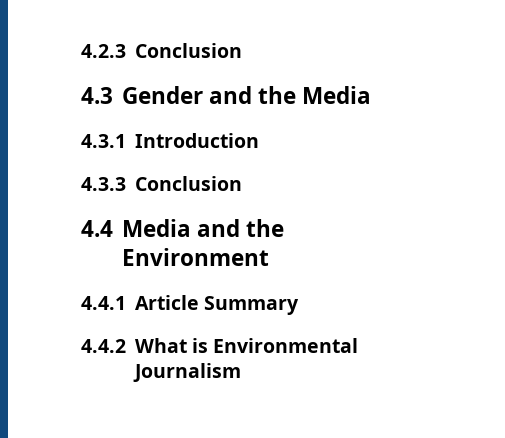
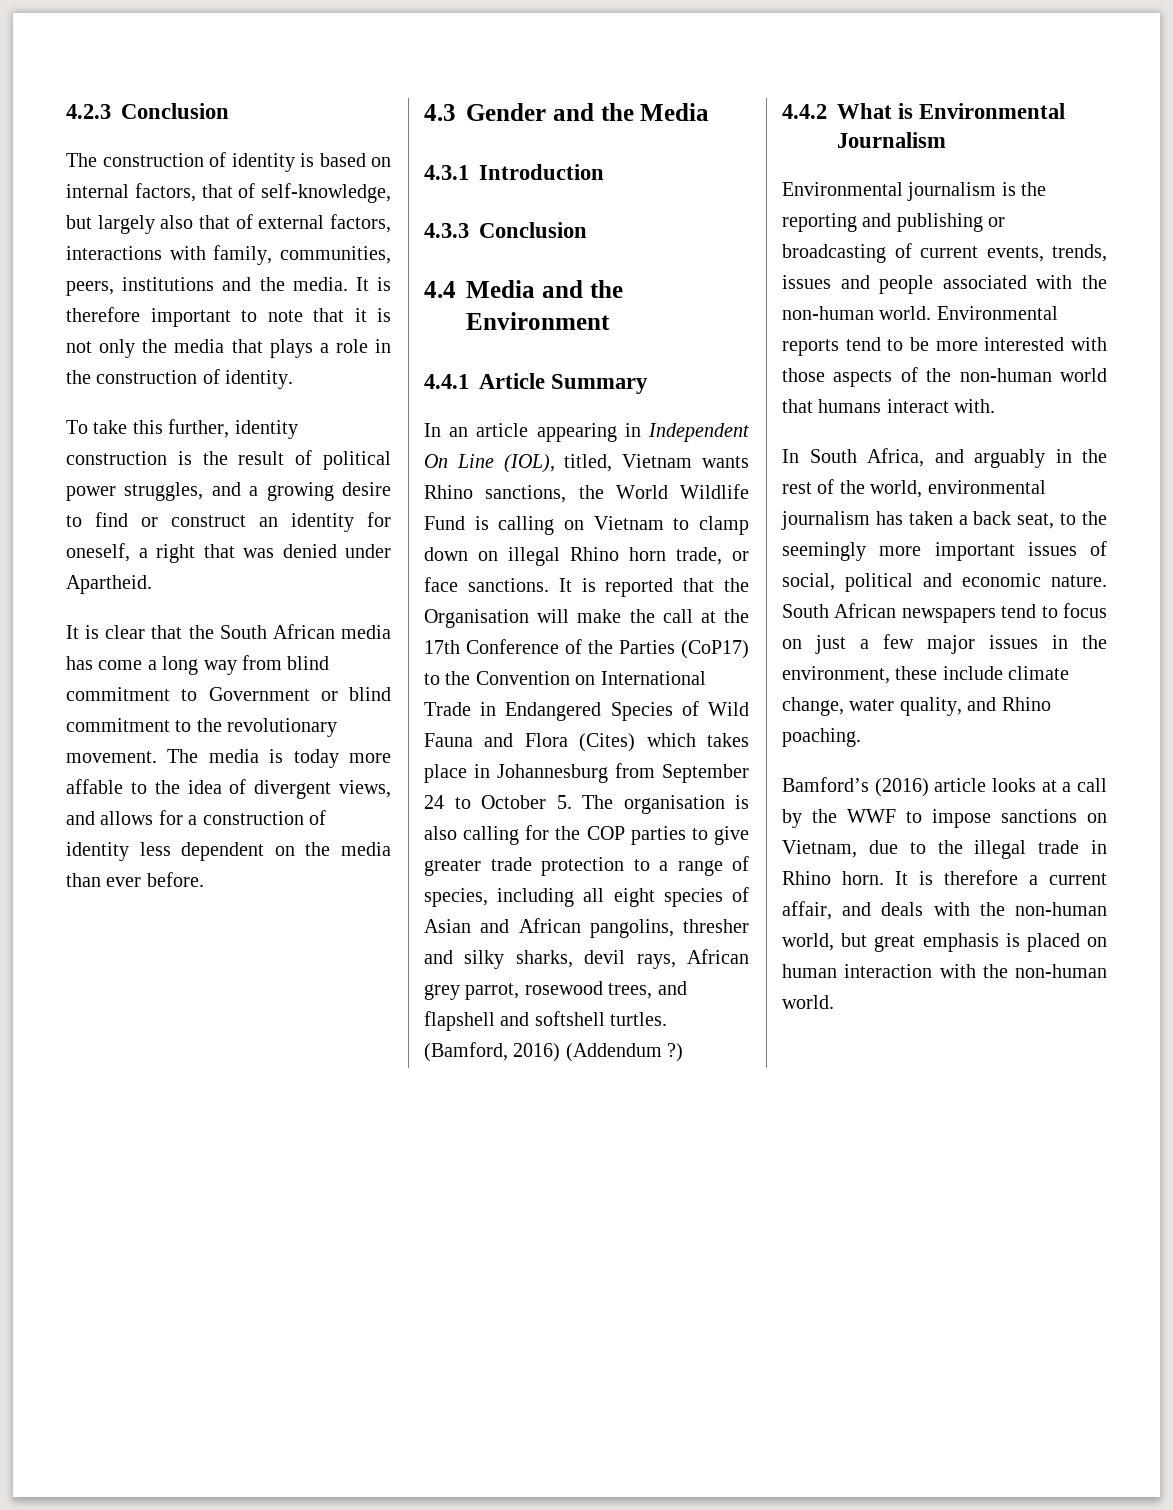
(242, 50) none -> [66,152,391,172] [66,183,391,203] [66,214,391,234] [66,245,392,265] [66,277,392,296] [66,307,391,327] [66,339,391,358] [66,369,294,389] [66,419,298,439] [66,450,391,470] [66,482,391,501] [66,512,391,532] [66,543,391,563] [66,575,152,594] [66,624,391,639] [66,655,330,675] [66,687,391,701] [66,718,338,737] [66,749,391,768] [66,779,392,799] [66,810,326,825] [66,842,391,861] [66,872,204,887] // The construction of identity is based on internal factors, that of self-knowledge, but largely also that of external factors, interactions with family, communities, peers, institutions and the media. It is therefore important to note that it is not only the media that plays a role in the construction of identity. // To take this further, identity construction is the result of political power struggles, and a growing desire to find or construct an identity for oneself, a right that was denied under Apartheid. // It is clear that the South African media has come a long way from blind commitment to Government or blind commitment to the revolutionary movement. The media is today more affable to the idea of divergent views, and allows for a construction of identity less dependent on the media than ever before.
(300, 305) none -> [424,423,749,442] [424,454,749,473] [424,484,749,503] [424,516,749,535] [424,547,749,566] [424,577,749,597] [424,609,750,628] [424,639,749,659] [424,671,706,685] [424,701,749,721] [424,733,749,752] [424,763,749,783] [424,795,749,814] [424,825,749,845] [424,856,749,876] [424,887,749,907] [424,918,749,938] [424,949,749,969] [424,981,687,1000] [424,1011,668,1031] [424,1042,684,1062] // In an article appearing in Independent On Line (IOL), titled, Vietnam wants Rhino sanctions, the World Wildlife Fund is calling on Vietnam to clamp down on illegal Rhino horn trade, or face sanctions. It is reported that the Organisation will make the call at the 17th Conference of the Parties (CoP17) to the Convention on International Trade in Endangered Species of Wild Fauna and Flora (Cites) which takes place in Johannesburg from September 24 to October 5. The organisation is also calling for the COP parties to give greater trade protection to a range of species, including all eight species of Asian and African pangolins, thresher and silky sharks, devil rays, African grey parrot, rosewood trees, and flapshell and softshell turtles. (Bamford, 2016) (Addendum ?)
(241, 372) none -> [782,182,1047,201] [782,213,1006,232] [782,243,1107,263] [782,275,1107,294] [782,306,1058,320] [782,337,1107,356] [782,367,1107,387] [782,399,996,413] [782,448,1107,468] [782,479,1046,498] [781,511,1107,530] [782,541,1107,561] [782,573,1107,592] [782,603,1107,623] [782,634,1107,654] [782,666,1070,684] [782,697,1051,716] [782,728,861,747] [782,777,1107,797] [782,809,1107,828] [782,840,1107,859] [782,870,1107,885] [782,901,1107,920] [782,933,1107,952] [782,964,1107,978] [782,995,834,1009] // Environmental journalism is the reporting and publishing or broadcasting of current events, trends, issues and people associated with the non-human world. Environmental reports tend to be more interested with those aspects of the non-human world that humans interact with. // In South Africa, and arguably in the rest of the world, environmental journalism has taken a back seat, to the seemingly more important issues of social, political and economic nature. South African newspapers tend to focus on just a few major issues in the environment, these include climate change, water quality, and Rhino poaching. // Bamford’s (2016) article looks at a call by the WWF to impose sanctions on Vietnam, due to the illegal trade in Rhino horn. It is therefore a current affair, and deals with the non-human world, but great emphasis is placed on human interaction with the non-human world.

